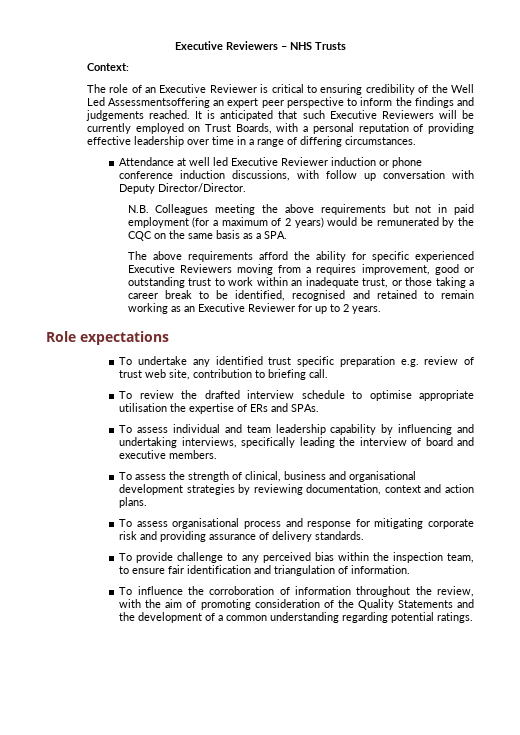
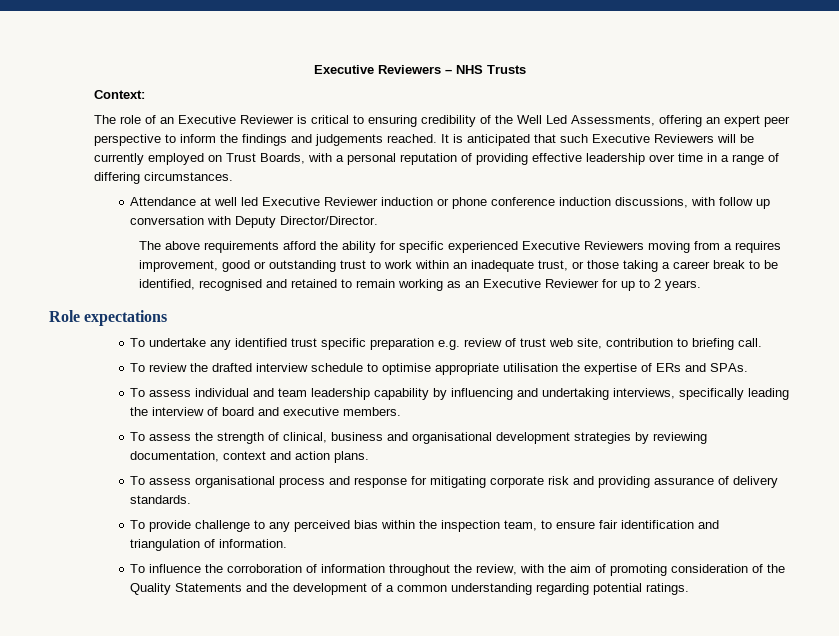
[108,97,211,108] Assessmentsoffering -> [570,115,702,127] Assessments, offering
[127,204,475,215] [127,217,474,228] [127,230,287,241] // N.B. Colleagues meeting the above requirements but not in paid employment (for a maximum of 2 years) would be remunerated by the CQC on the same basis as a SPA. -> (379, 220) none

